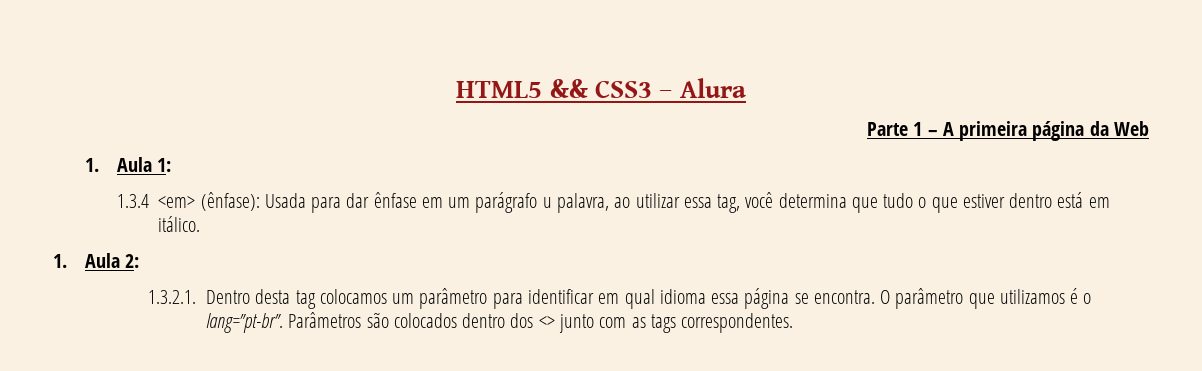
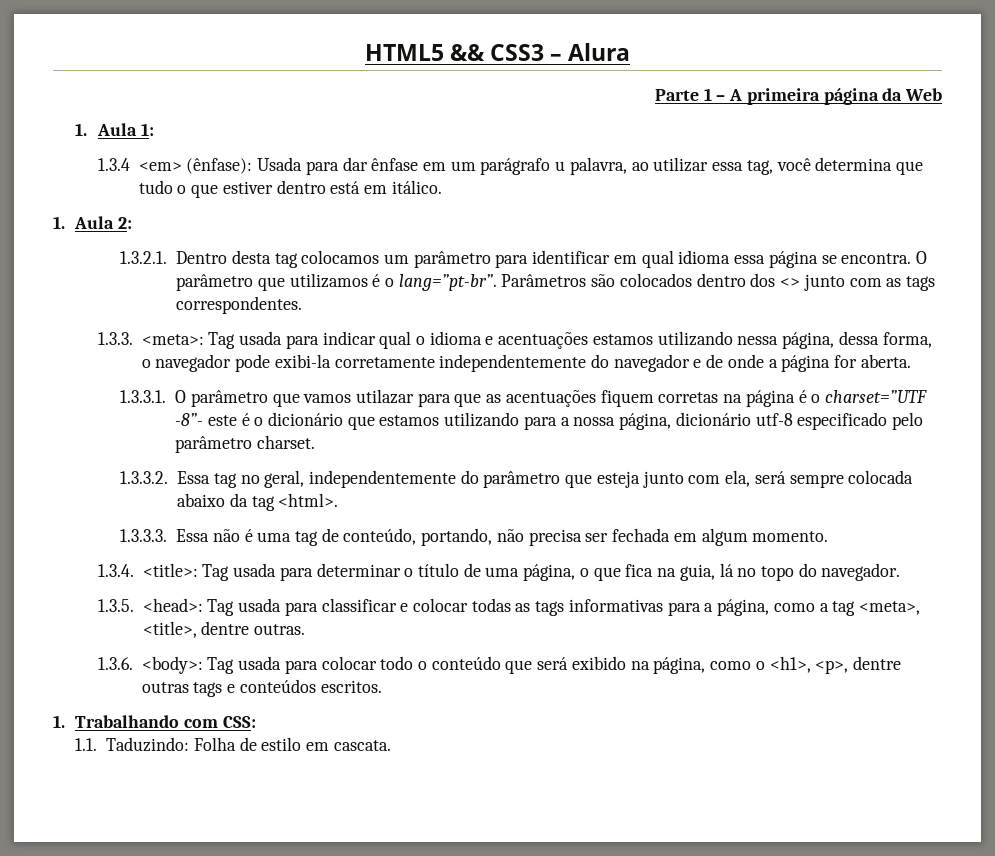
(794, 323) none -> [97,331,932,349] [141,354,911,372] [120,389,928,407] [175,412,924,430] [175,435,315,453] [120,470,914,488] [177,493,339,511] [120,528,829,546] [97,563,901,581] [97,598,920,616] [142,621,306,638] [97,656,901,674] [141,679,382,697] [53,715,256,728] [75,737,391,752] // 1.3.3. <meta>: Tag usada para indicar qual o idioma e acentuações estamos utilizando nessa página, dessa forma, o navegador pode exibi-la corretamente independentemente do navegador e de onde a página for aberta. // 1.3.3.1. O parâmetro que vamos utilazar para que as acentuações fiquem corretas na página é o charset=”UTF -8”- este é o dicionário que estamos utilizando para a nossa página, dicionário utf-8 especificado pelo parâmetro charset. // 1.3.3.2. Essa tag no geral, independentemente do parâmetro que esteja junto com ela, será sempre colocada abaixo da tag <html>. // 1.3.3.3. Essa não é uma tag de conteúdo, portando, não precisa ser fechada em algum momento. // 1.3.4. <title>: Tag usada para determinar o título de uma página, o que fica na guia, lá no topo do navegador. // 1.3.5. <head>: Tag usada para classificar e colocar todas as tags informativas para a página, como a tag <meta>, <title>, dentre outras. // 1.3.6. <body>: Tag usada para colocar todo o conteúdo que será exibido na página, como o <h1>, <p>, dentre outras tags e conteúdos escritos. // 1. Trabalhando com CSS: // 1.1. Taduzindo: Folha de estilo em cascata.

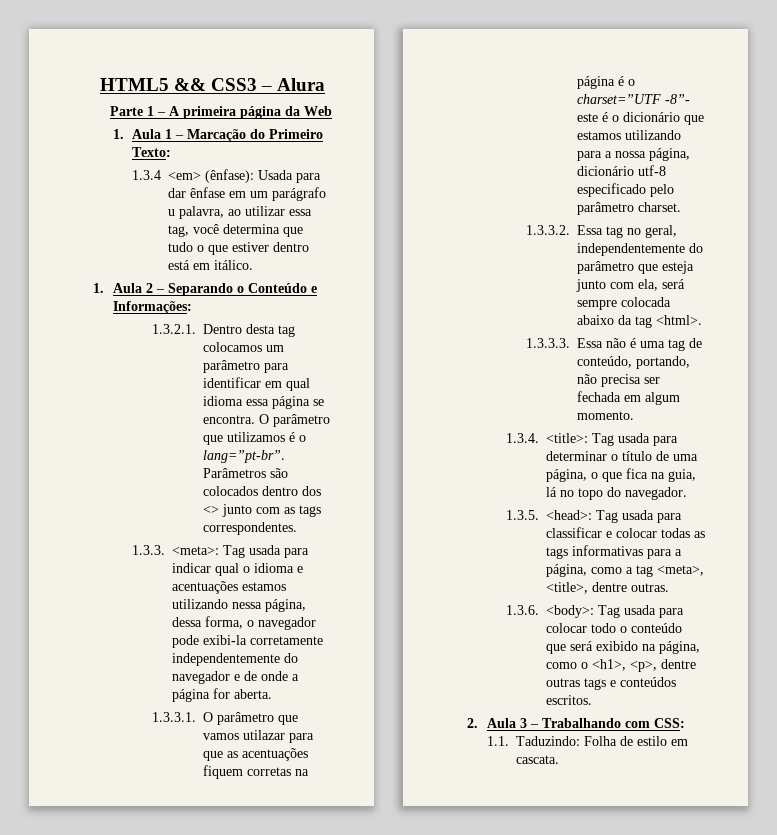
[140,123,154,136] 1: -> [165,129,324,142] [132,147,172,157] 1 – Marcação do Primeiro Texto:
[118,217,133,229] 2: -> [145,283,317,296] [112,301,192,314] 2 – Separando o Conteúdo e Informações:
[53,715,65,728] 1. -> [467,718,539,728] 2. Aula 3 –

